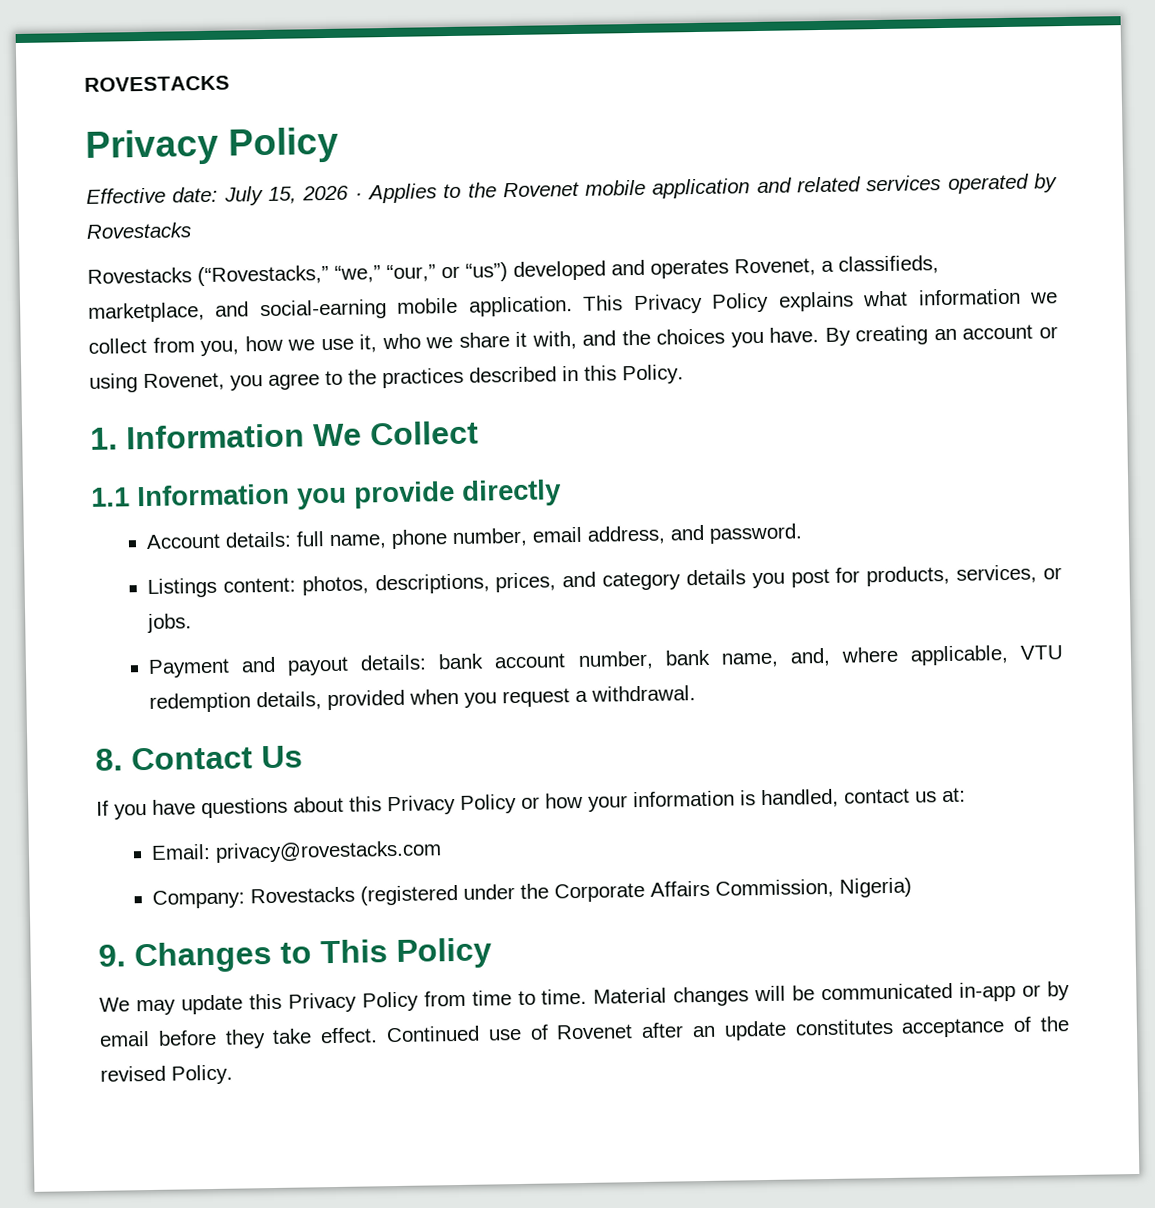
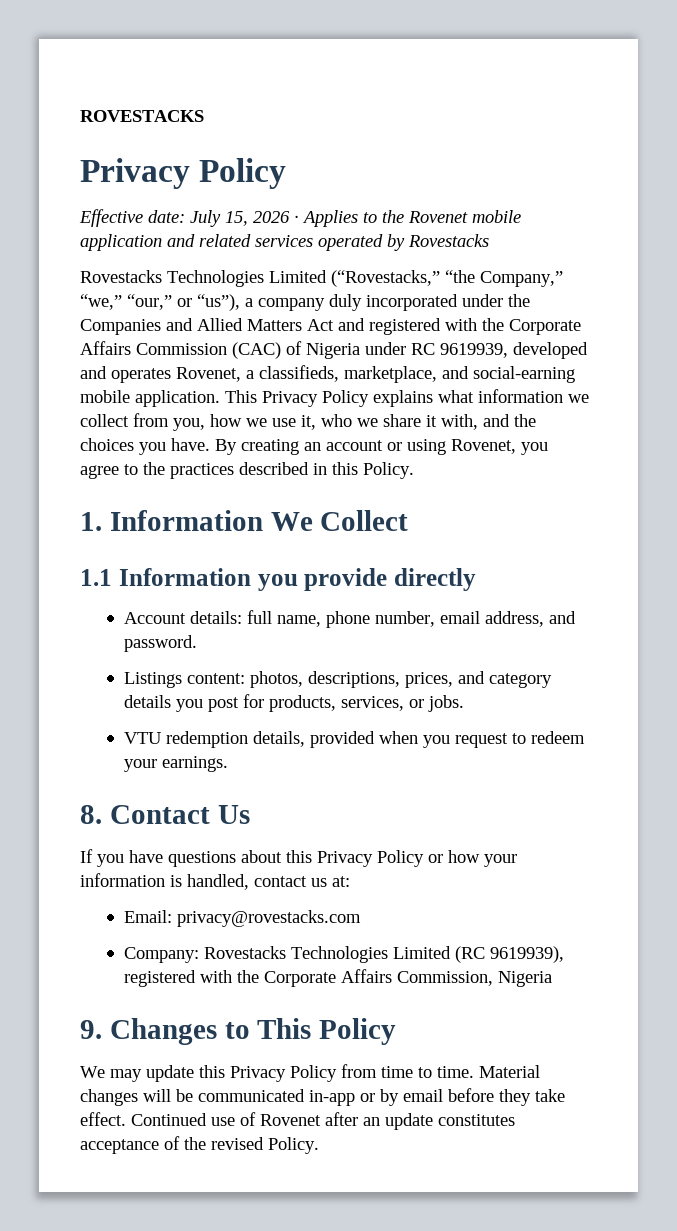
[197,262,508,287] (“Rovestacks,” “we,” “our,” or “us”) -> [167,270,563,287] [80,294,530,311] [80,318,581,335] [80,341,508,359] Technologies Limited (“Rovestacks,” “the Company,” “we,” “our,” or “us”), a company duly incorporated under the Companies and Allied Matters Act and registered with the Corporate Affairs Commission (CAC) of Nigeria under RC 9619939,
[148,645,1009,678] Payment and payout details: bank account number, bank name, and, where applicable, -> (464, 703) none
[575,685,697,703] a withdrawal. -> [511,731,585,744] [123,756,228,772] to redeem your earnings.
[360,884,516,906] (registered under -> [290,946,564,963] [123,970,232,987] Technologies Limited (RC 9619939), registered with
[839,877,913,898] Nigeria) -> [497,971,552,987] Nigeria

